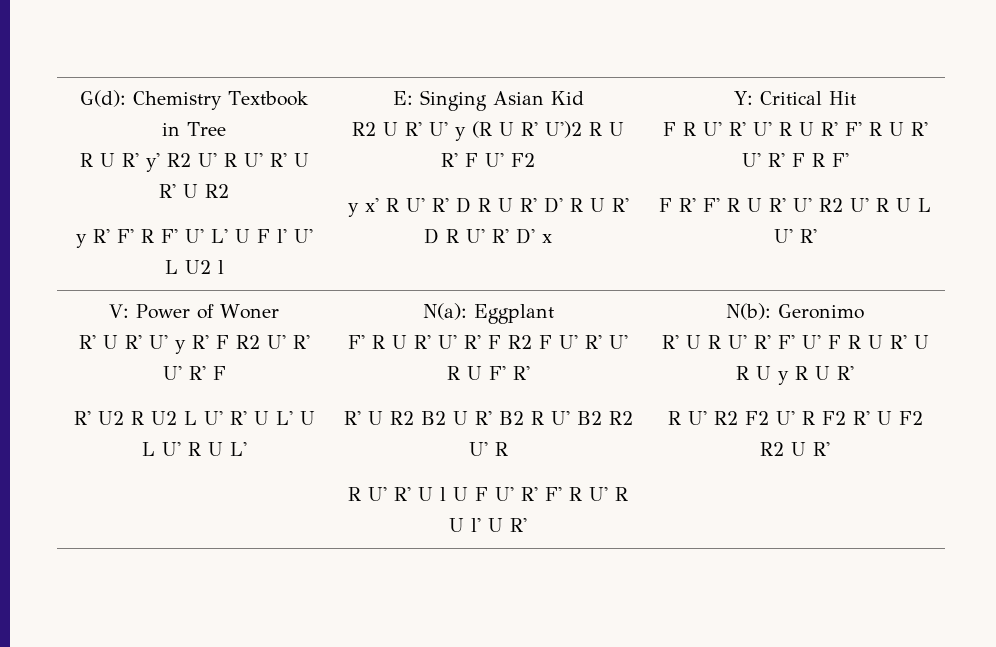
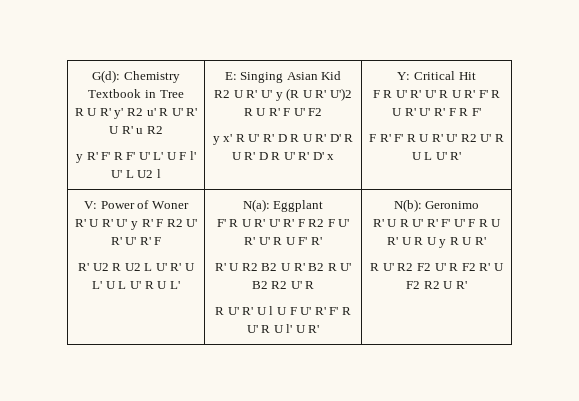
[197,153,217,167] U' -> [146,108,156,116] u'
[183,184,198,198] U -> [136,128,144,134] u

